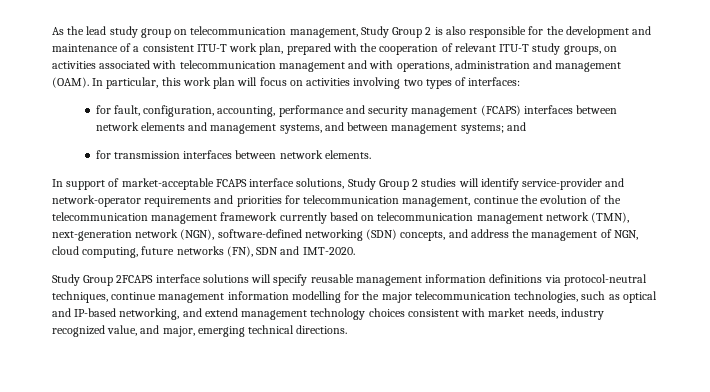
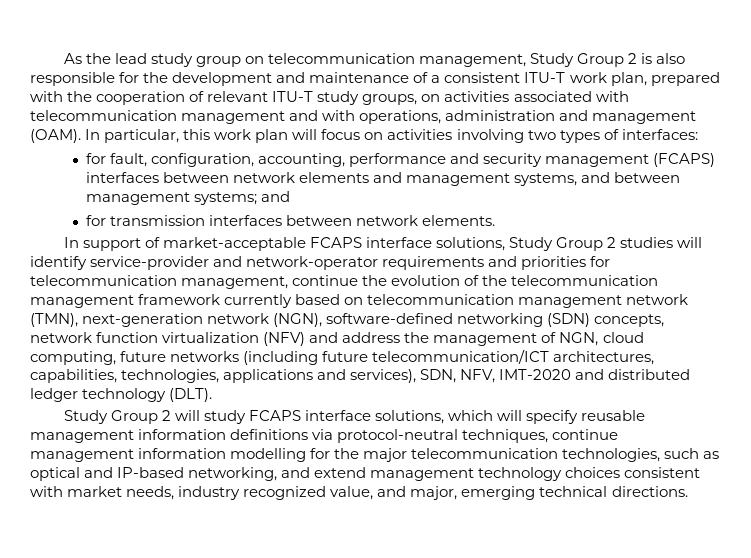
(446, 236) none -> [30,332,306,346] network function virtualization (NFV)
[226,246,355,257] [52,274,249,286] (FN), SDN and IMT-2020. // Study Group 2FCAPS interface solutions -> [243,349,655,365] [30,369,691,383] [30,388,213,402] [63,410,493,424] (including future telecommunication/ICT architectures, capabilities, technologies, applications and services), SDN, NFV, IMT-2020 and distributed ledger technology (DLT). // Study Group 2 will study FCAPS interface solutions, which

